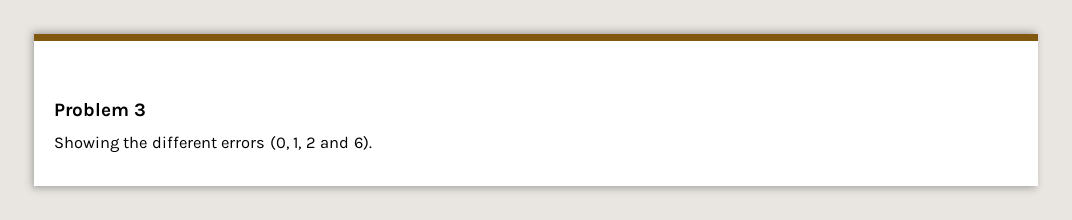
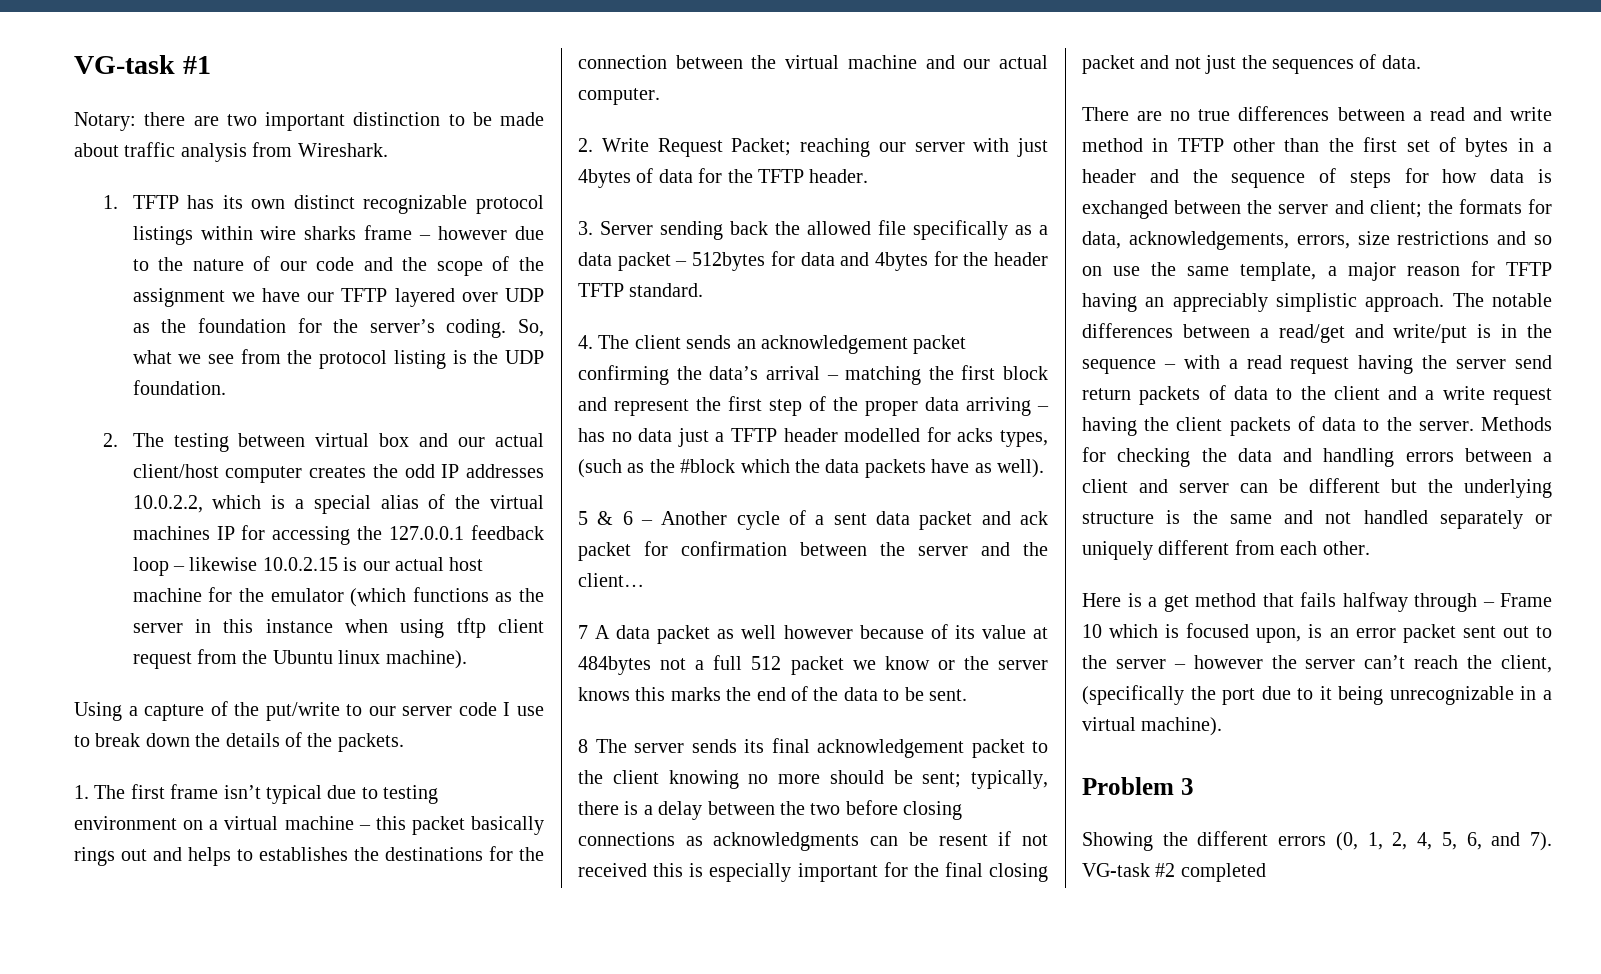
(54, 109) none -> [74,55,211,74] [74,112,544,131] [74,142,388,162] [103,195,544,214] [132,225,544,245] [132,256,544,276] [132,288,544,307] [132,318,544,338] [132,349,544,369] [132,380,226,395] [103,433,544,452] [132,464,544,483] [132,494,545,514] [132,525,544,545] [132,557,484,576] [132,587,544,607] [132,618,544,638] [132,649,467,669] [74,701,545,721] [74,732,404,752] [74,784,439,804] [74,816,544,835] [74,846,544,866] [578,55,1048,69] [578,88,660,105] [578,138,1048,157] [578,168,869,188] [578,220,1048,240] [578,251,1048,271] [578,283,704,297] [578,335,967,354] [578,365,1048,385] [578,396,1049,416] [578,427,1048,447] [578,459,1044,478] [578,510,1048,530] [578,541,1048,561] [578,573,644,587] [578,624,1048,644] [578,655,1048,675] [578,686,967,701] [578,738,1048,758] [578,770,1048,789] [578,800,963,820] [578,831,1048,851] [578,862,1048,882] [1082,54,1421,74] [1082,106,1552,121] [1082,137,1552,157] [1082,168,1552,188] [1082,199,1552,219] [1082,231,1552,250] [1082,261,1552,281] [1082,293,1552,312] [1082,323,1552,343] [1082,355,1552,374] [1082,385,1552,405] [1082,416,1552,436] [1082,447,1552,467] [1082,478,1552,498] [1082,510,1552,529] [1082,540,1370,560] [1082,592,1552,612] [1082,623,1552,643] [1082,655,1552,673] [1082,685,1552,705] [1082,717,1223,736] VG-task #1 // Notary: there are two important distinction to be made about traffic analysis from Wireshark. // 1. TFTP has its own distinct recognizable protocol listings within wire sharks frame – however due to the nature of our code and the scope of the assignment we have our TFTP layered over UDP as the foundation for the server’s coding. So, what we see from the protocol listing is the UDP foundation. // 2. The testing between virtual box and our actual client/host computer creates the odd IP addresses 10.0.2.2, which is a special alias of the virtual machines IP for accessing the 127.0.0.1 feedback loop – likewise 10.0.2.15 is our actual host machine for the emulator (which functions as the server in this instance when using tftp client request from the Ubuntu linux machine). // Using a capture of the put/write to our server code I use to break down the details of the packets. // 1. The first frame isn’t typical due to testing environment on a virtual machine – this packet basically rings out and helps to establishes the destinations for the connection between the virtual machine and our actual computer. // 2. Write Request Packet; reaching our server with just 4bytes of data for the TFTP header. // 3. Server sending back the allowed file specifically as a data packet – 512bytes for data and 4bytes for the header TFTP standard. // 4. The client sends an acknowledgement packet confirming the data’s arrival – matching the first block and represent the first step of the proper data arriving – has no data just a TFTP header modelled for acks types, (such as the #block which the data packets have as well). // 5 & 6 – Another cycle of a sent data packet and ack packet for confirmation between the server and the client… // 7 A data packet as well however because of its value at 484bytes not a full 512 packet we know or the server knows this marks the end of the data to be sent. // 8 The server sends its final acknowledgement packet to the client knowing no more should be sent; typically, there is a delay between the two before closing connections as acknowledgments can be resent if not received this is especially important for the final closing packet and not just the sequences of data. // There are no true differences between a read and write method in TFTP other than the first set of bytes in a header and the sequence of steps for how data is exchanged between the server and client; the formats for data, acknowledgements, errors, size restrictions and so on use the same template, a major reason for TFTP having an appreciably simplistic approach. The notable differences between a read/get and write/put is in the sequence – with a read request having the server send return packets of data to the client and a write request having the client packets of data to the server. Methods for checking the data and handling errors between a client and server can be different but the underlying structure is the same and not handled separately or uniquely different from each other. // Here is a get method that fails halfway through – Frame 10 which is focused upon, is an error packet sent out to the server – however the server can’t reach the client, (specifically the port due to it being unrecognizable in a virtual machine). //
[305,136,372,150] 2 and 6). -> [1392,832,1552,851] [1082,863,1266,882] 2, 4, 5, 6, and 7). VG-task #2 completed

